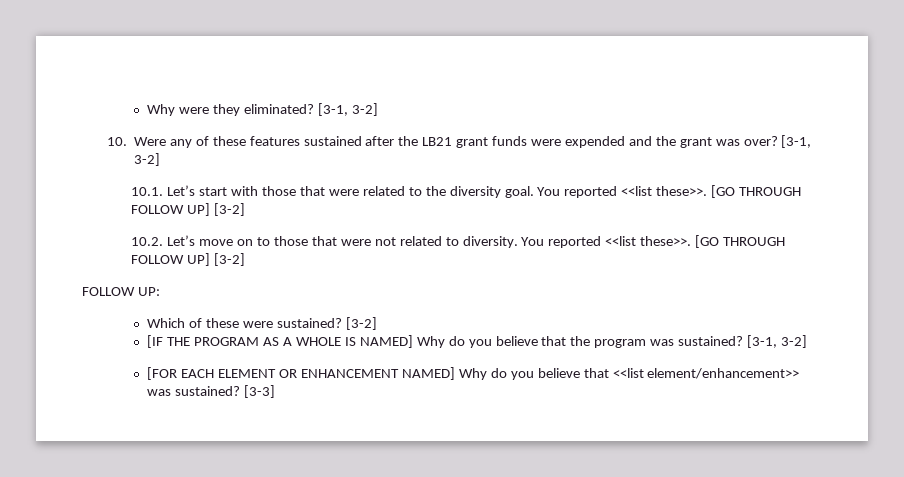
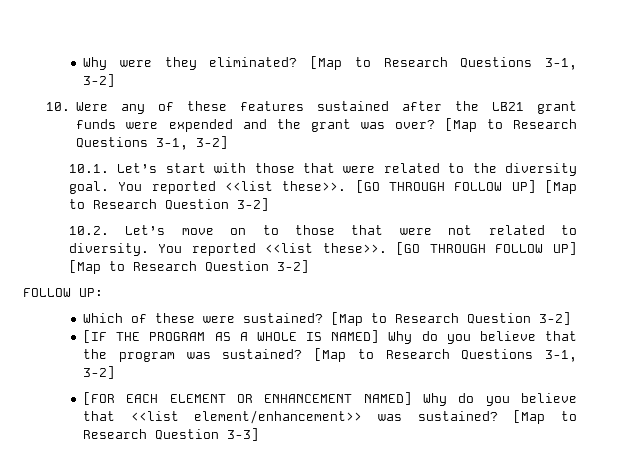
[318,103,349,116] [3-1, -> [310,56,578,70] [Map to Research Questions 3-1,
[781,135,812,148] [3-1, -> [444,118,577,132] [76,137,189,150] [Map to Research Questions 3-1,
[214,203,246,216] [3-2] -> [544,180,577,194] [68,198,269,211] [Map to Research Question 3-2]
[214,253,246,266] [3-2] -> [68,260,309,274] [Map to Research Question 3-2]
[346,317,378,330] [3-2] -> [331,312,572,326] [Map to Research Question 3-2]
[746,335,777,348] [3-1, -> [314,348,578,362] [Map to Research Questions 3-1,
[244,385,276,398] [3-3] -> [513,410,577,424] [83,428,260,441] [Map to Research Question 3-3]

